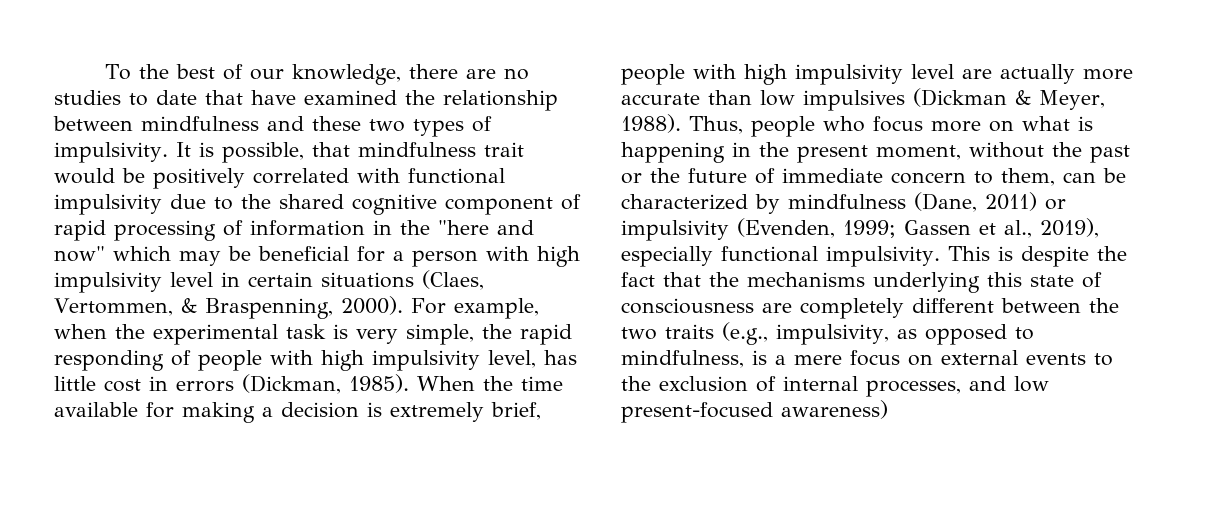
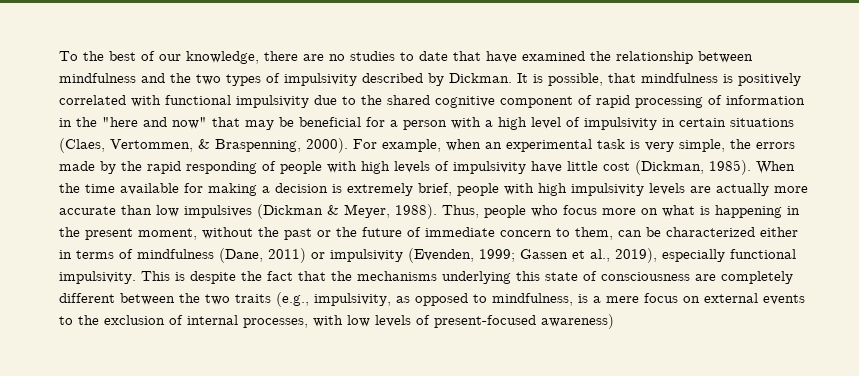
[312,116,361,131] these -> [170,73,191,83] the
[54,142,168,163] impulsivity. -> [284,73,512,86] impulsivity described by Dickman.
[483,142,524,157] [54,168,145,184] trait would be -> [723,74,733,83] is
[113,246,171,261] which -> [212,117,240,127] that
[537,246,580,267] [54,272,213,293] high impulsivity level -> [485,117,657,130] a high level of impulsivity
[115,324,145,339] the -> [485,142,502,149] an
(512, 331) none -> [756,142,795,149] [59,161,142,174] errors made by the
[372,350,577,371] [54,376,234,392] impulsivity level, has little cost in errors -> [394,161,630,174] levels of impulsivity have little cost
[911,64,954,79] level -> [649,183,685,195] levels
[755,194,780,214] by -> [760,227,798,237] [59,249,133,259] either in terms of
[969,376,1049,392] and low -> [313,315,430,327] with low levels of

